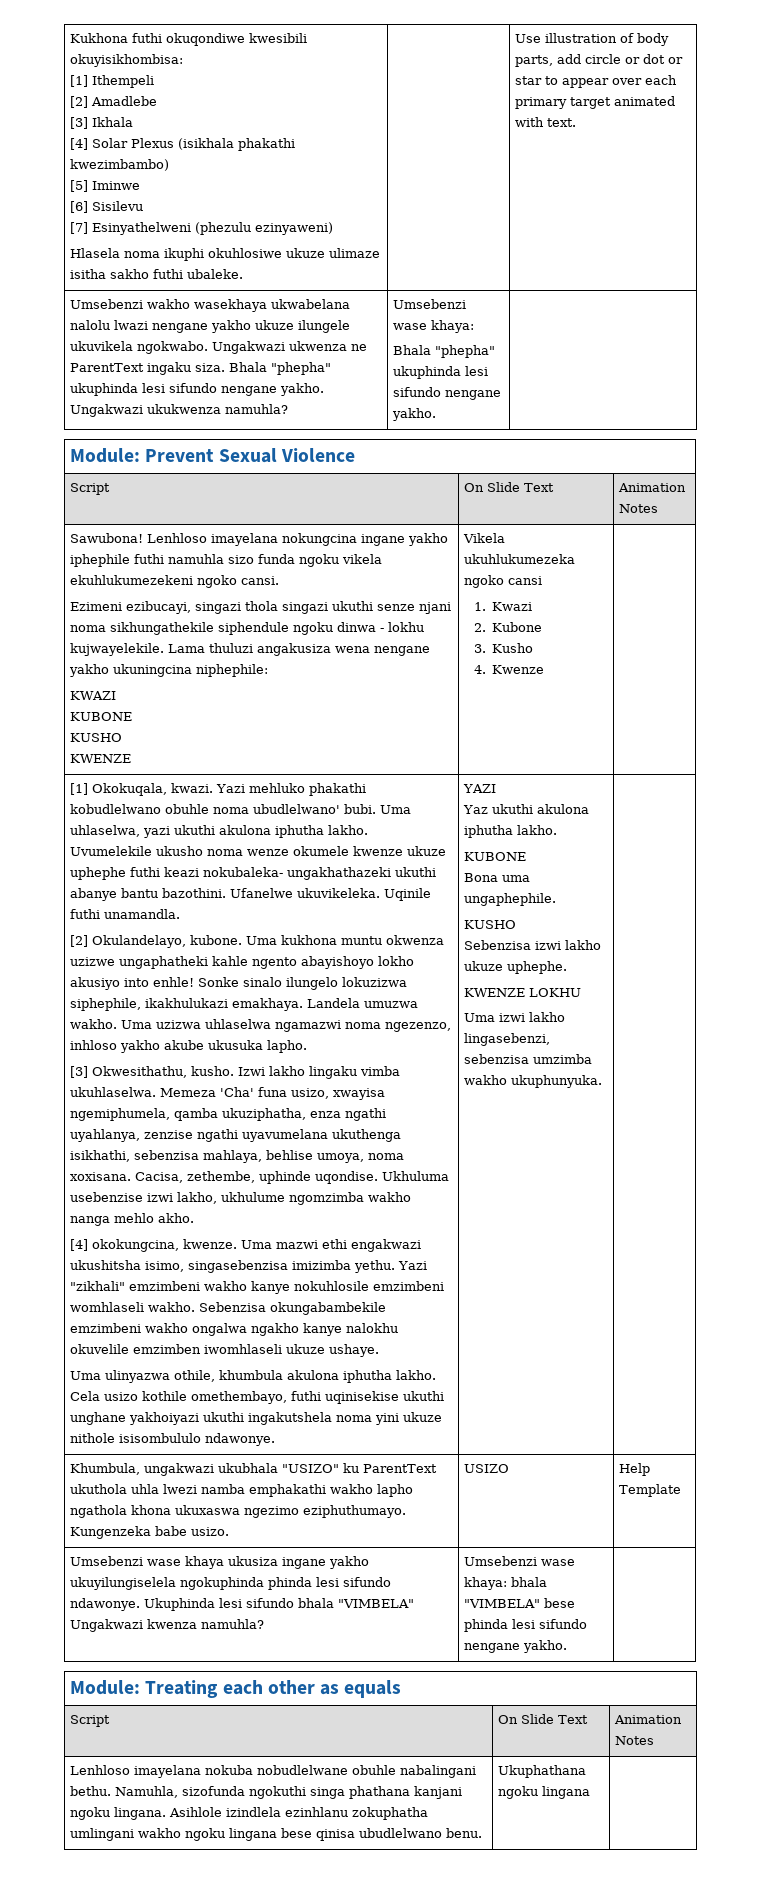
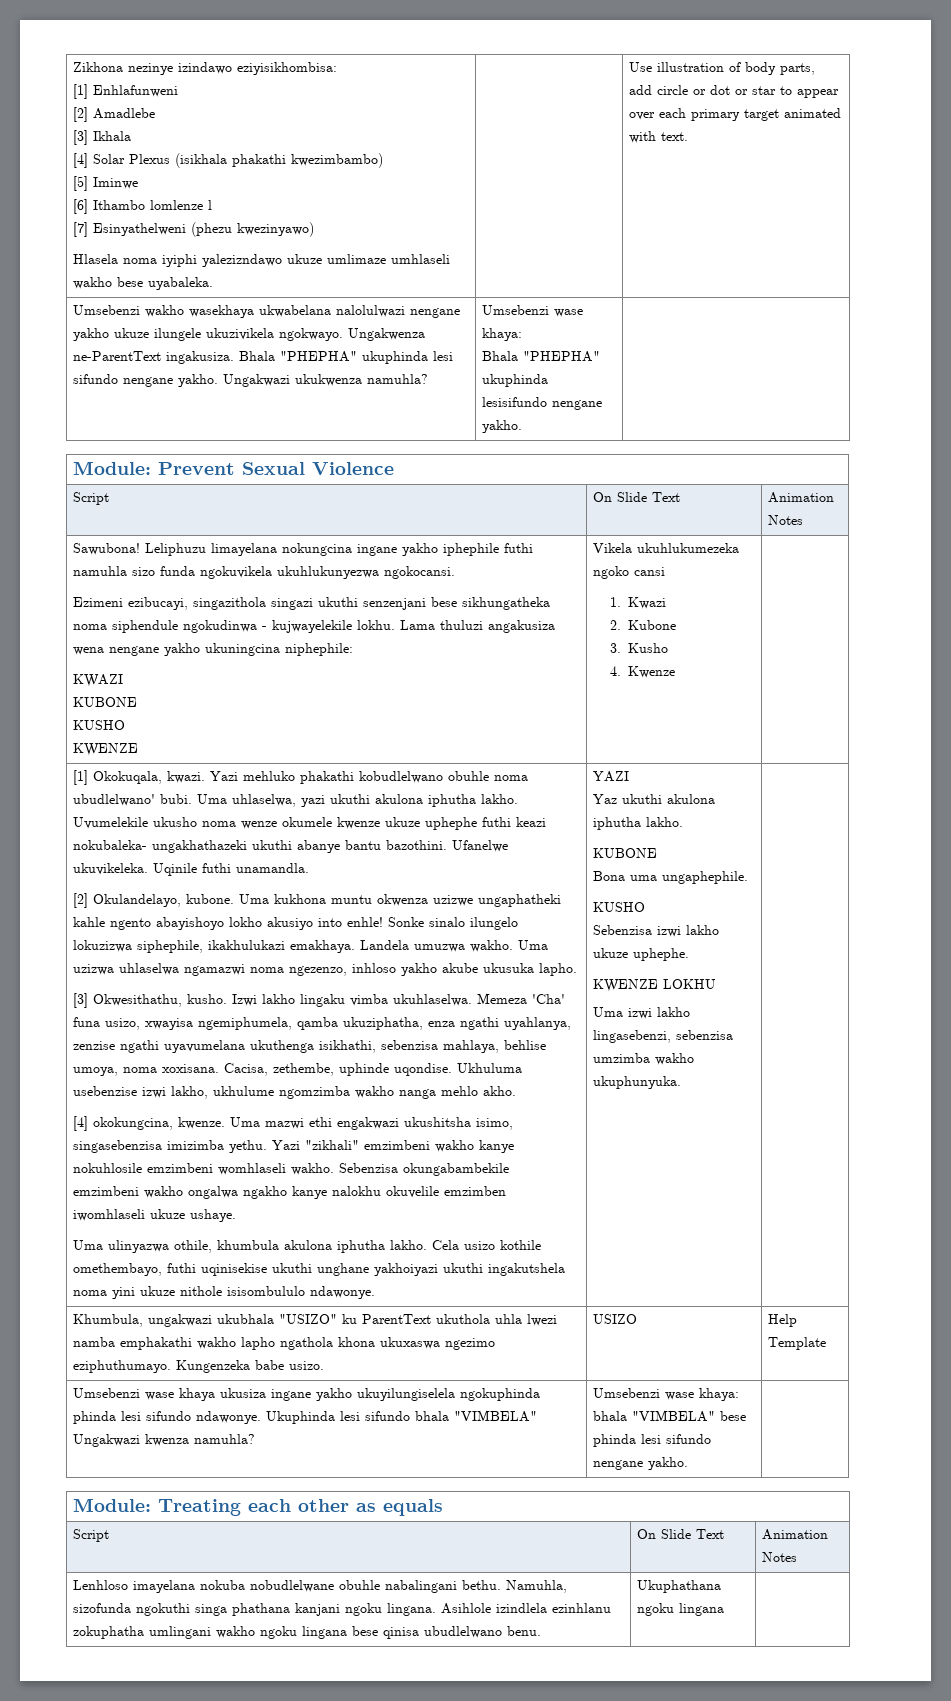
[70,33,308,46] [70,54,184,67] [70,75,155,88] Kukhona futhi okuqondiwe kwesibili okuyisikhombisa: // [1] Ithempeli -> [73,62,338,75] [73,84,179,99] Zikhona nezinye izindawo eziyisikhombisa: // [1] Enhlafunweni
[92,201,144,211] Sisilevu -> [93,200,213,210] Ithambo lomlenze l
[195,222,334,235] (phezulu ezinyaweni) -> [191,222,315,237] (phezu kwezinyawo)
[164,248,381,261] [70,269,244,279] ikuphi okuhlosiwe ukuze ulimaze isitha sakho futhi ubaleke. -> [162,254,451,267] [73,277,214,290] iyiphi yalezizndawo ukuze umlimaze umhlaseli wakho bese uyabaleka.
[70,320,149,330] nalolu lwazi -> [336,305,406,317] nalolulwazi
[70,341,368,354] [70,362,332,375] ukuvikela ngokwabo. Ungakwazi ukwenza ne ParentText ingaku siza. Bhala "phepha" -> [206,328,426,341] [73,351,358,364] ukuzivikela ngokwayo. Ungakwenza ne-ParentText ingakusiza. Bhala "PHEPHA"
[435,345,496,358] [393,366,489,379] [393,387,442,397] "phepha" ukuphinda lesi sifundo -> [523,351,601,362] [482,374,549,387] [482,397,548,407] "PHEPHA" ukuphinda lesisifundo
[147,533,279,546] Lenhloso imayelana -> [145,543,278,556] Leliphuzu limayelana
[299,554,383,567] [70,575,280,588] [70,601,452,614] [70,622,425,635] [70,643,165,656] ngoku vikela ekuhlukumezekeni ngoko cansi. // Ezimeni ezibucayi, singazi thola singazi ukuthi senze njani noma sikhungathekile siphendule ngoku dinwa - lokhu kujwayelekile. -> [200,566,456,579] [73,597,551,610] [73,620,396,633] ngokuvikela ukuhlukunyezwa ngokocansi. // Ezimeni ezibucayi, singazithola singazi ukuthi senzenjani bese sikhungatheka noma siphendule ngokudinwa - kujwayelekile lokhu.

